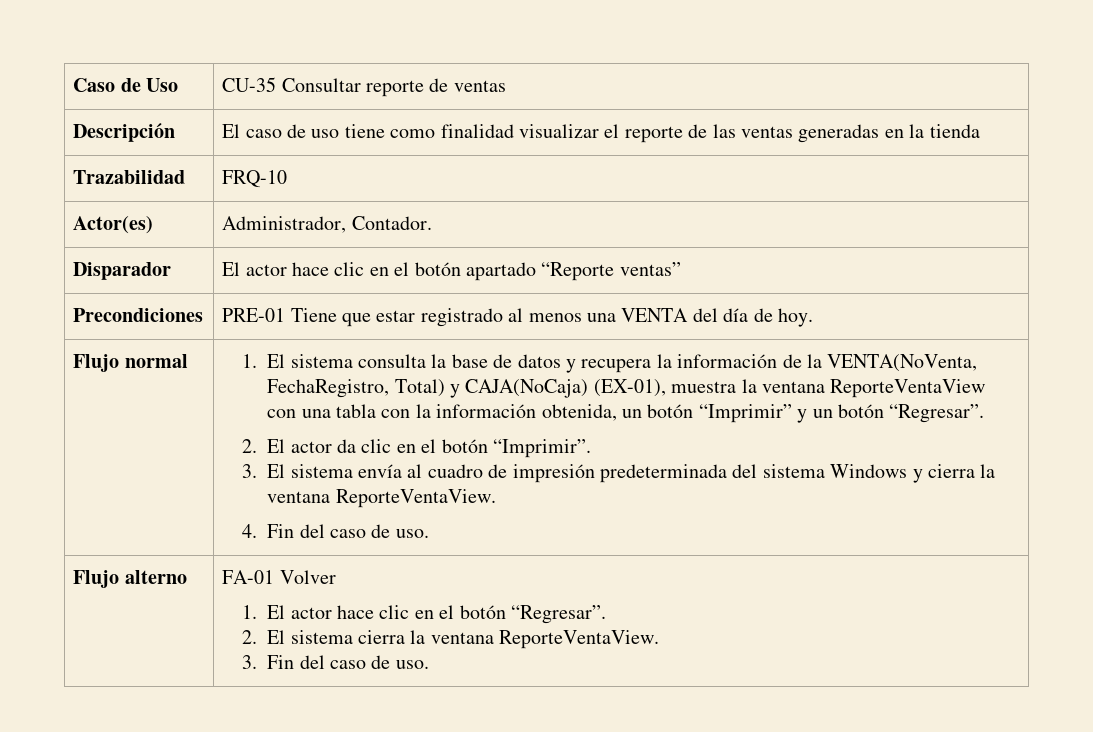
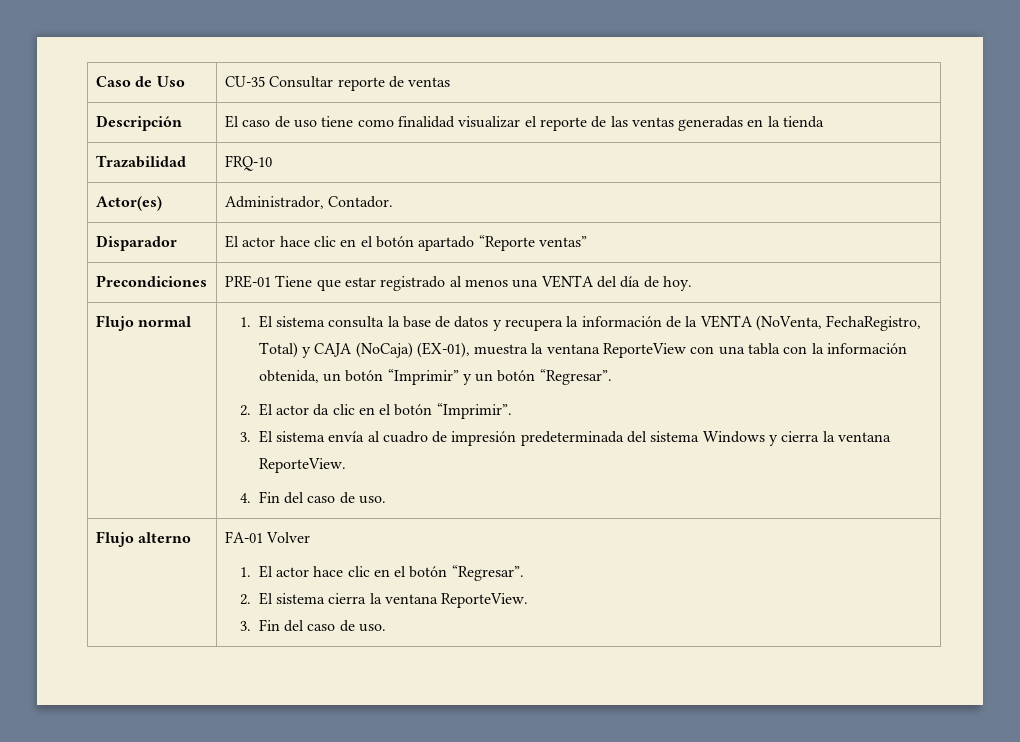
[827,354,978,372] VENTA(NoVenta, -> [699,315,823,331] VENTA (NoVenta,
[465,379,589,398] CAJA(NoCaja) -> [314,342,413,358] CAJA (NoCaja)
[830,379,986,398] ReporteVentaView -> [603,343,687,358] ReporteView
[335,489,496,508] ReporteVentaView. -> [258,458,346,473] ReporteView.
[499,630,660,649] ReporteVentaView. -> [441,593,529,608] ReporteView.

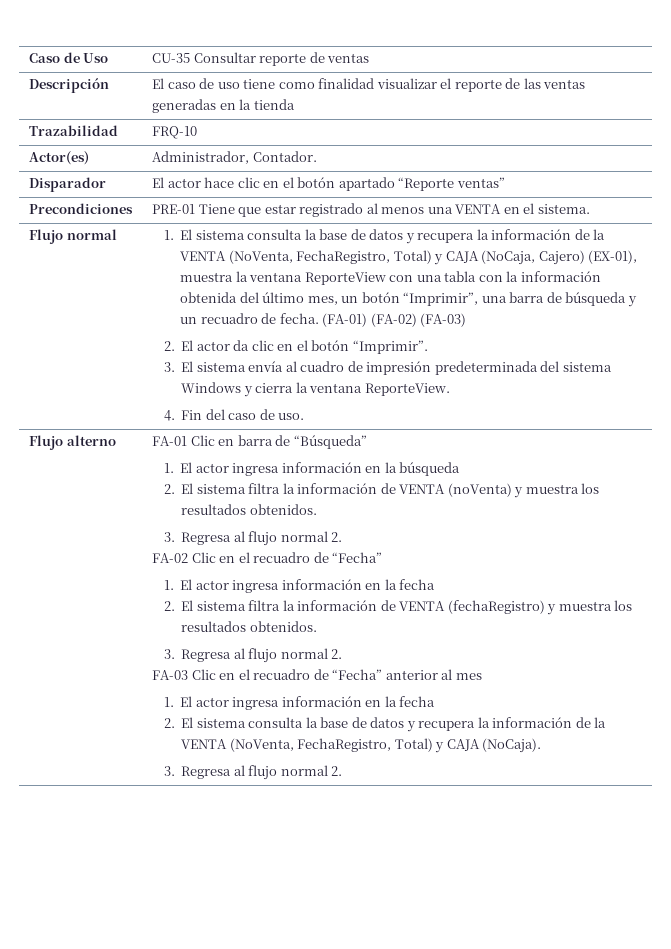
[596,276,692,291] del día de hoy. -> [503,203,590,214] en el sistema.
[355,342,413,358] (NoCaja) -> [481,250,585,265] (NoCaja, Cajero)
[258,369,612,385] obtenida, un botón “Imprimir” y un botón “Regresar”. -> [180,292,637,307] [180,313,467,327] obtenida del último mes, un botón “Imprimir”, una barra de búsqueda y un recuadro de fecha. (FA-01) (FA-02) (FA-03)
[266,532,311,543] [239,565,524,581] [239,592,529,608] [239,619,386,632] Volver // 1. El actor hace clic en el botón “Regresar”. // 2. El sistema cierra la ventana ReporteView. // 3. Fin del caso de uso. -> [190,435,367,449] [163,462,461,476] [163,483,600,498] [181,504,317,515] [163,531,343,546] [151,552,383,563] [163,579,436,593] [163,600,633,615] [181,621,317,632] [163,648,343,663] [151,669,482,680] [163,696,436,710] [163,717,607,732] [181,738,542,753] [163,765,343,780] Clic en barra de “Búsqueda” // 1. El actor ingresa información en la búsqueda // 2. El sistema filtra la información de VENTA (noVenta) y muestra los resultados obtenidos. // 3. Regresa al flujo normal 2. // FA-02 Clic en el recuadro de “Fecha” // 1. El actor ingresa información en la fecha // 2. El sistema filtra la información de VENTA (fechaRegistro) y muestra los resultados obtenidos. // 3. Regresa al flujo normal 2. // FA-03 Clic en el recuadro de “Fecha” anterior al mes // 1. El actor ingresa información en la fecha // 2. El sistema consulta la base de datos y recupera la información de la VENTA (NoVenta, FechaRegistro, Total) y CAJA (NoCaja). // 3. Regresa al flujo normal 2.

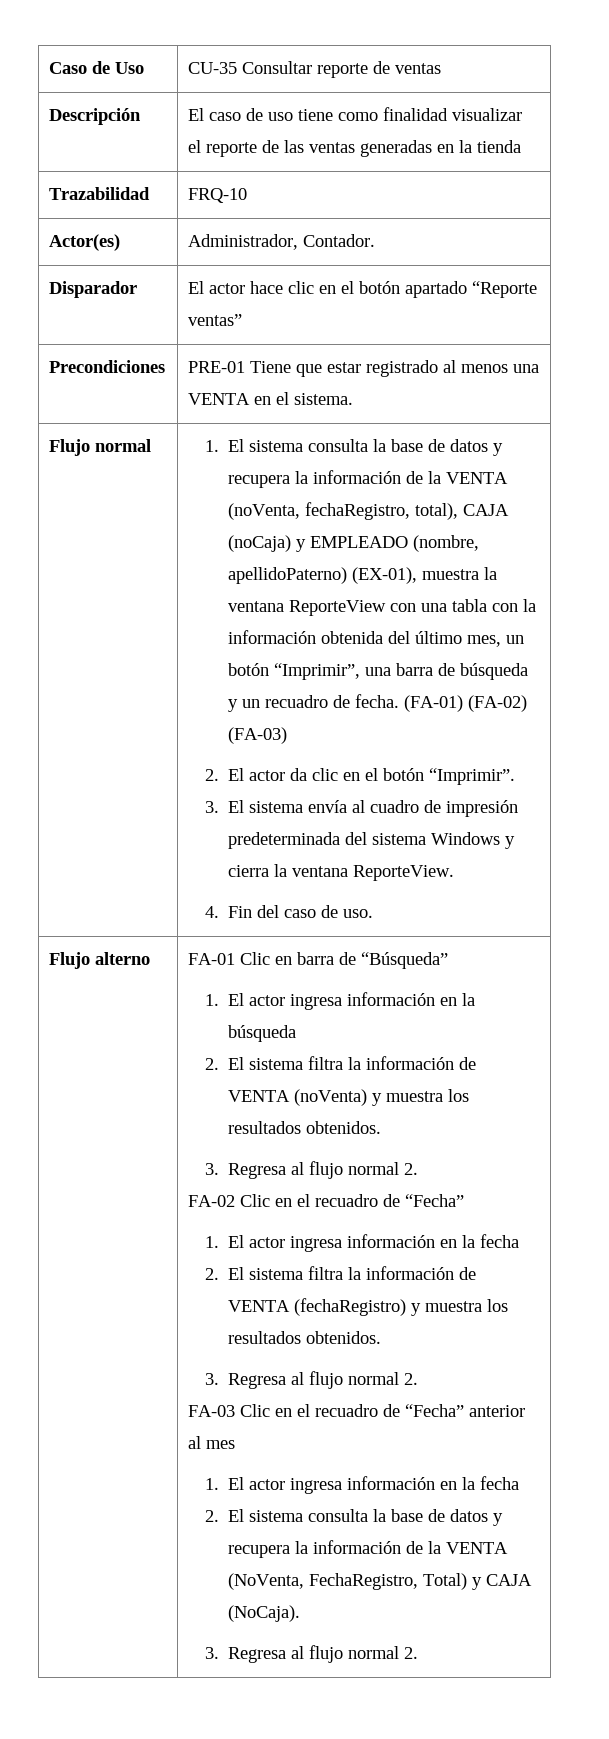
[228,250,585,265] (NoVenta, FechaRegistro, Total) y CAJA (NoCaja, Cajero) -> [227,502,509,520] [227,535,479,552] [227,567,347,584] (noVenta, fechaRegistro, total), CAJA (noCaja) y EMPLEADO (nombre, apellidoPaterno)

